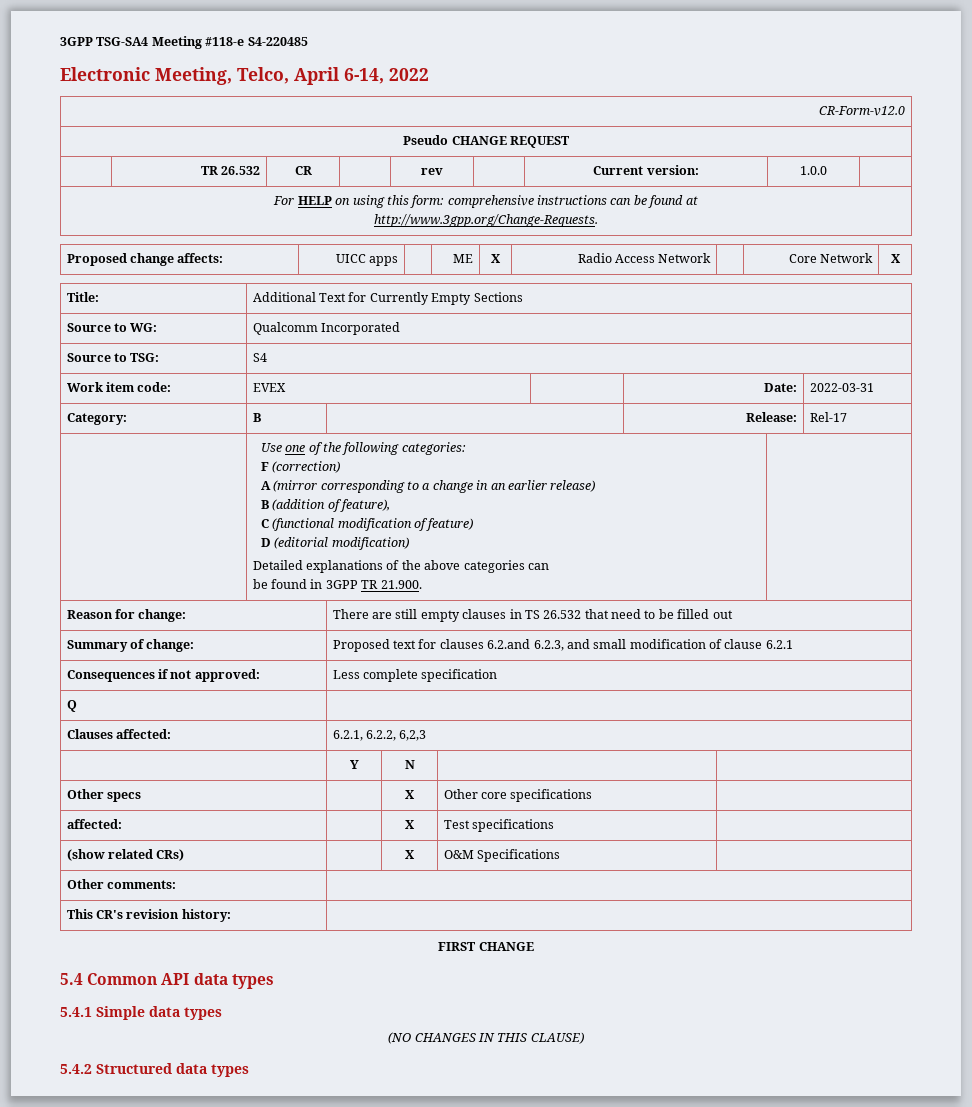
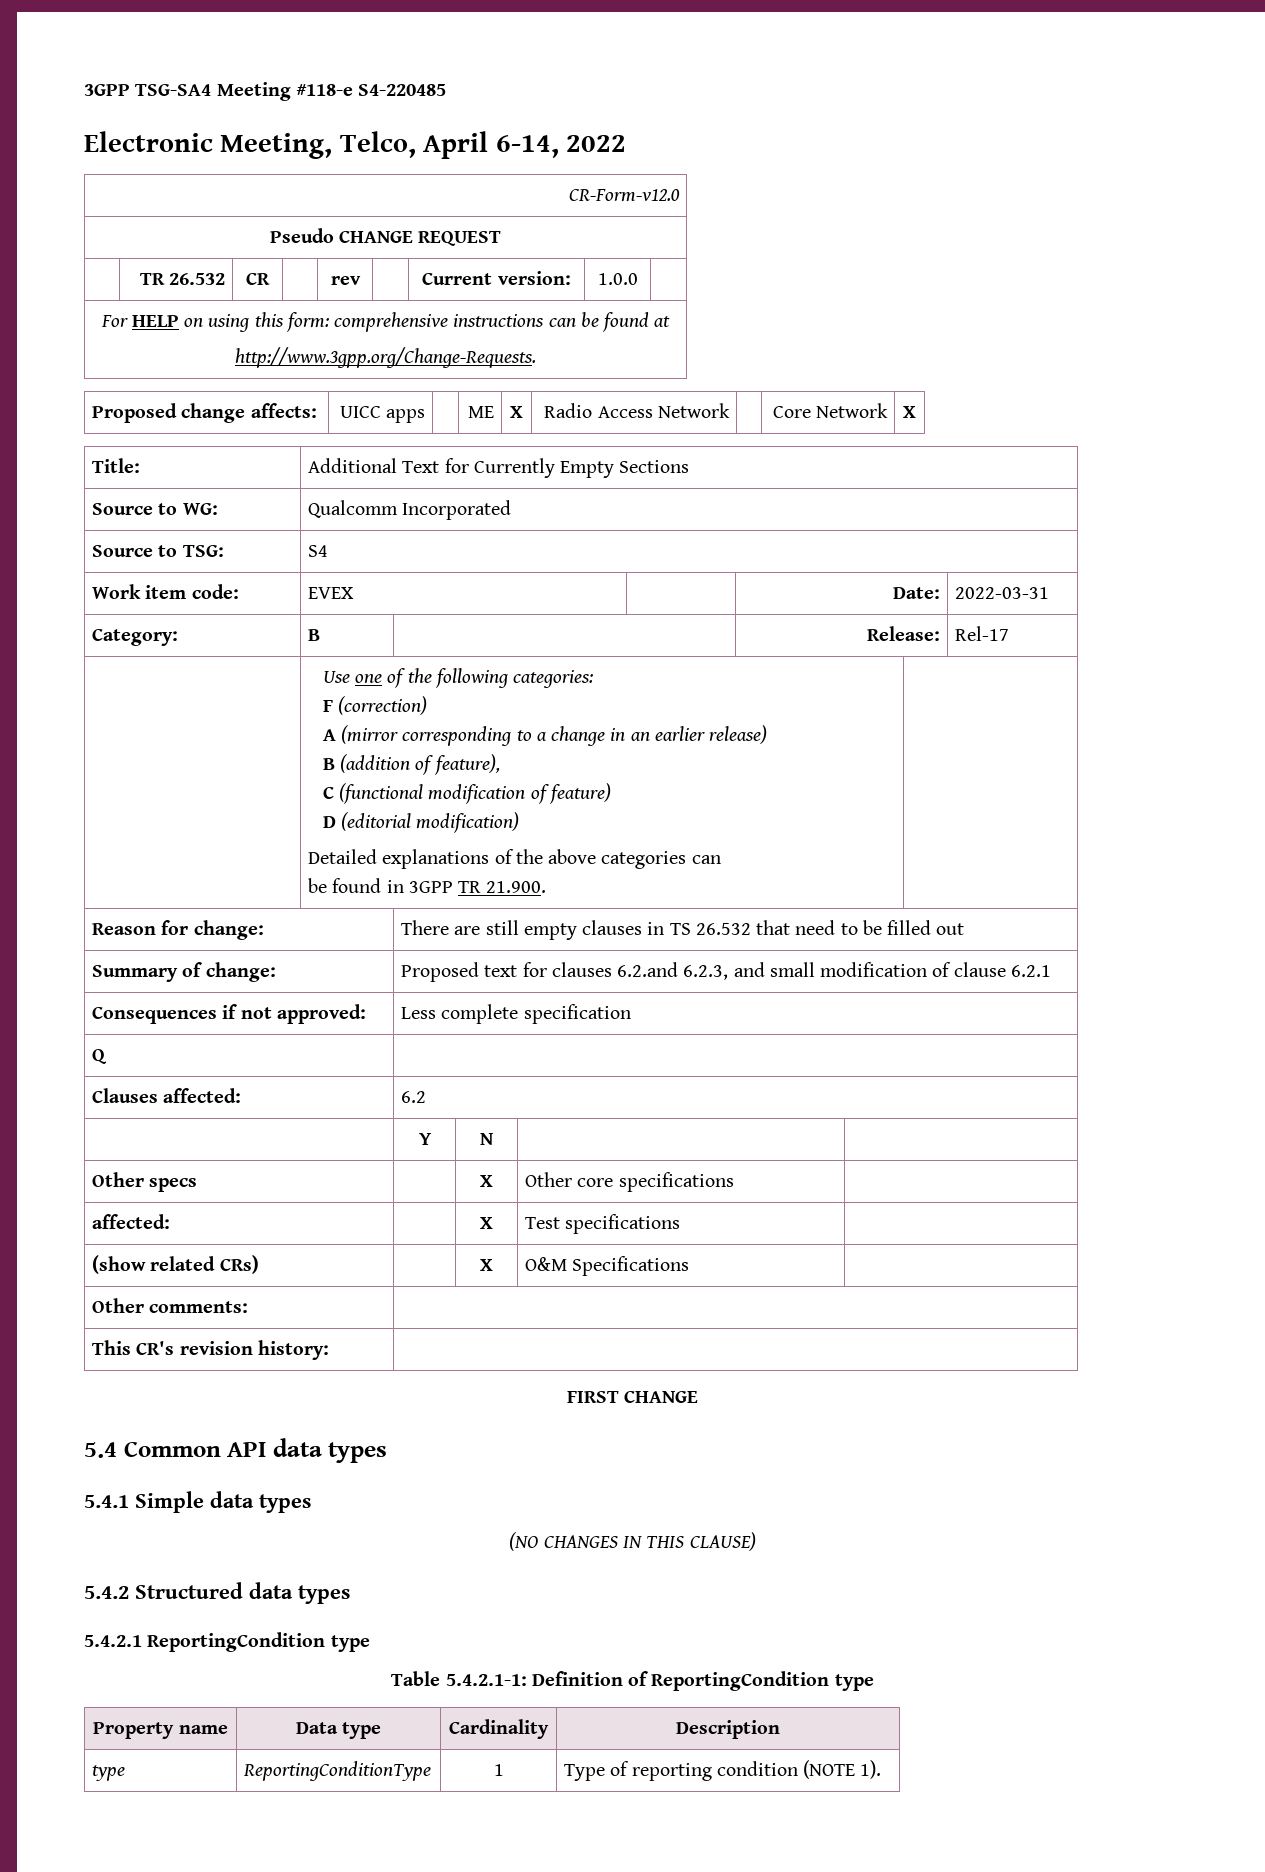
[332,730,427,741] 6.2.1, 6.2.2, 6,2,3 -> [401,1091,427,1103] 6.2
(249, 1070) none -> [84,1632,370,1652] [391,1671,874,1691] [93,1722,228,1739] [295,1722,382,1739] [449,1719,549,1739] [676,1720,780,1739] [92,1765,126,1781] [243,1761,432,1781] [493,1764,504,1776] [564,1760,882,1781] // 5.4.2.1 ReportingCondition type // Table 5.4.2.1-1: Definition of ReportingCondition type // Property name | Data type | Cardinality | Description // type | ReportingConditionType | 1 | Type of reporting condition (NOTE 1).

